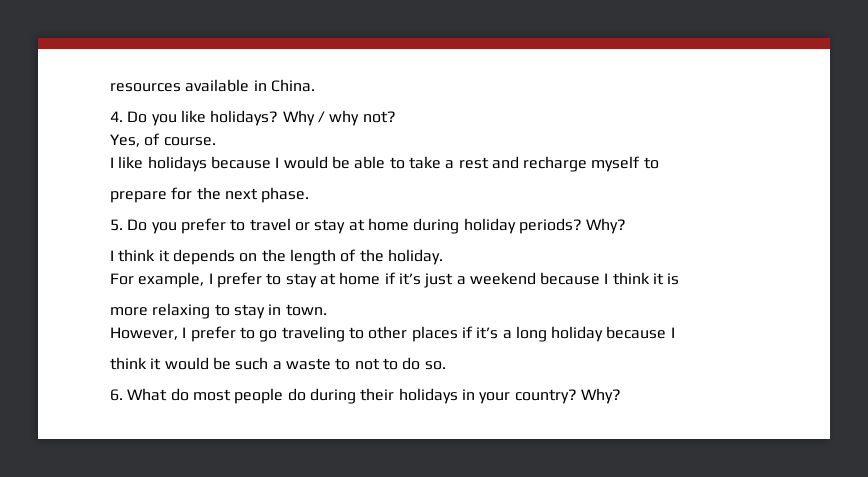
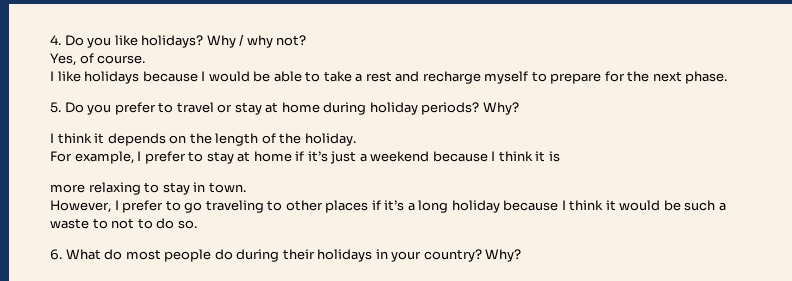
[110,79,315,92] resources available in China. // -> (50, 40) none
(659, 163) // -> (547, 76) none
(675, 332) // -> (566, 205) none

